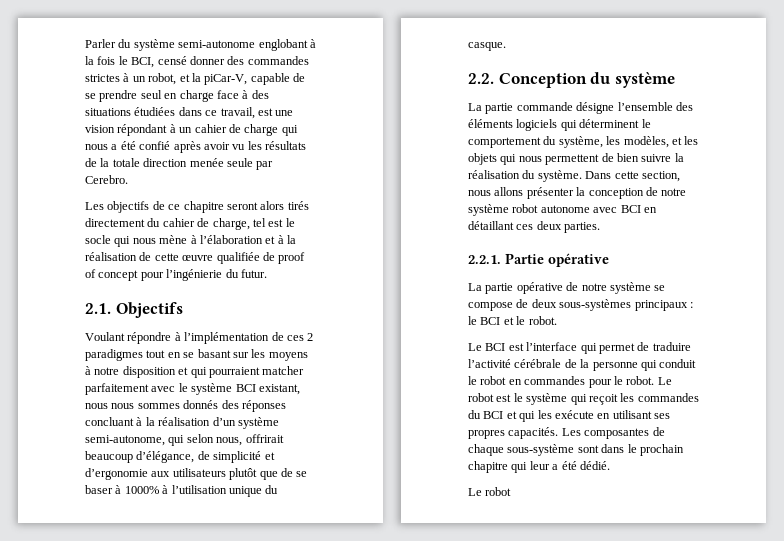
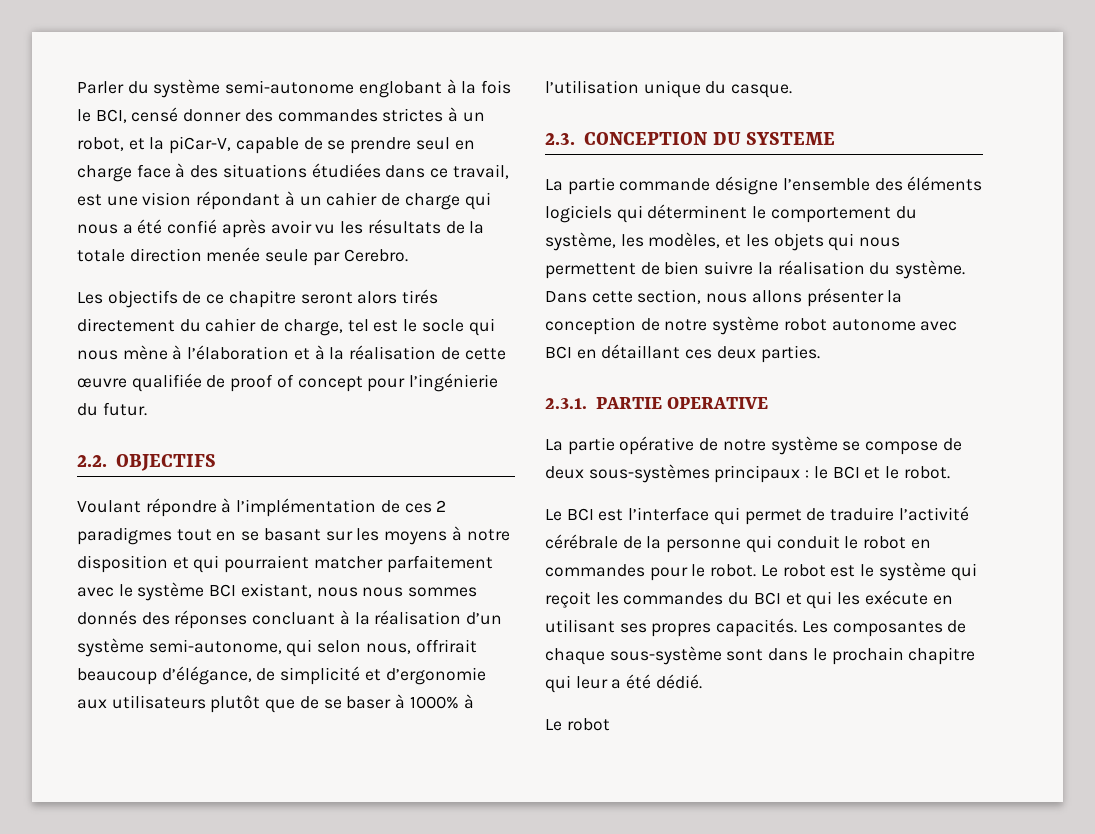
[85,302,183,318] 2.1. Objectifs -> [77,454,216,471] 2.2. OBJECTIFS
[468,72,675,88] 2.2. Conception du système -> [545,132,836,145] 2.3. CONCEPTION DU SYSTEME
[468,253,609,267] 2.2.1. Partie opérative -> [545,397,769,409] 2.3.1. PARTIE OPERATIVE

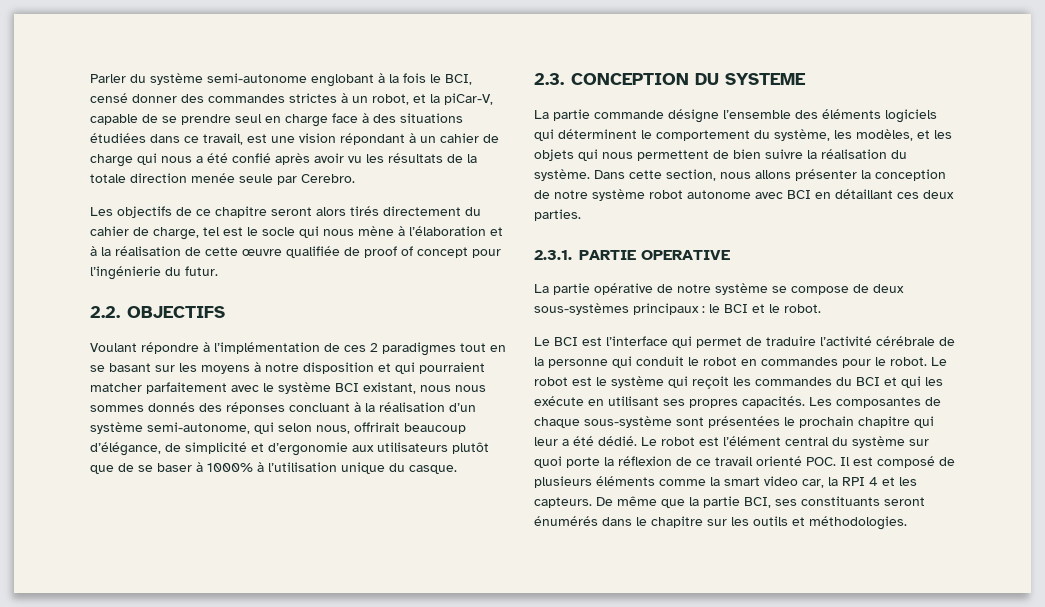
[768,648,809,661] dans -> [708,416,780,428] présentées
[545,718,610,731] // Le robot -> [641,436,929,448] [534,456,955,468] [534,476,917,488] [534,496,925,508] [534,516,907,530] Le robot est l’élément central du système sur quoi porte la réflexion de ce travail orienté POC. Il est composé de plusieurs éléments comme la smart video car, la RPI 4 et les capteurs. De même que la partie BCI, ses constituants seront énumérés dans le chapitre sur les outils et méthodologies.

